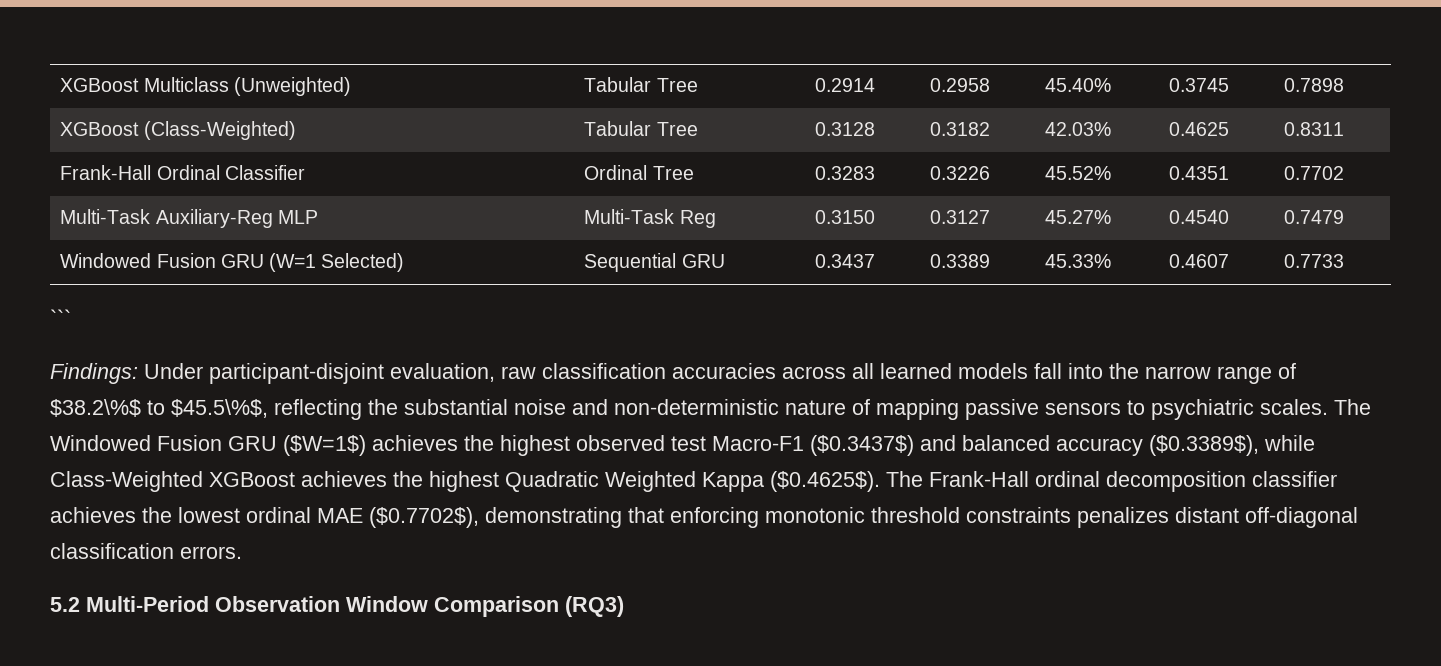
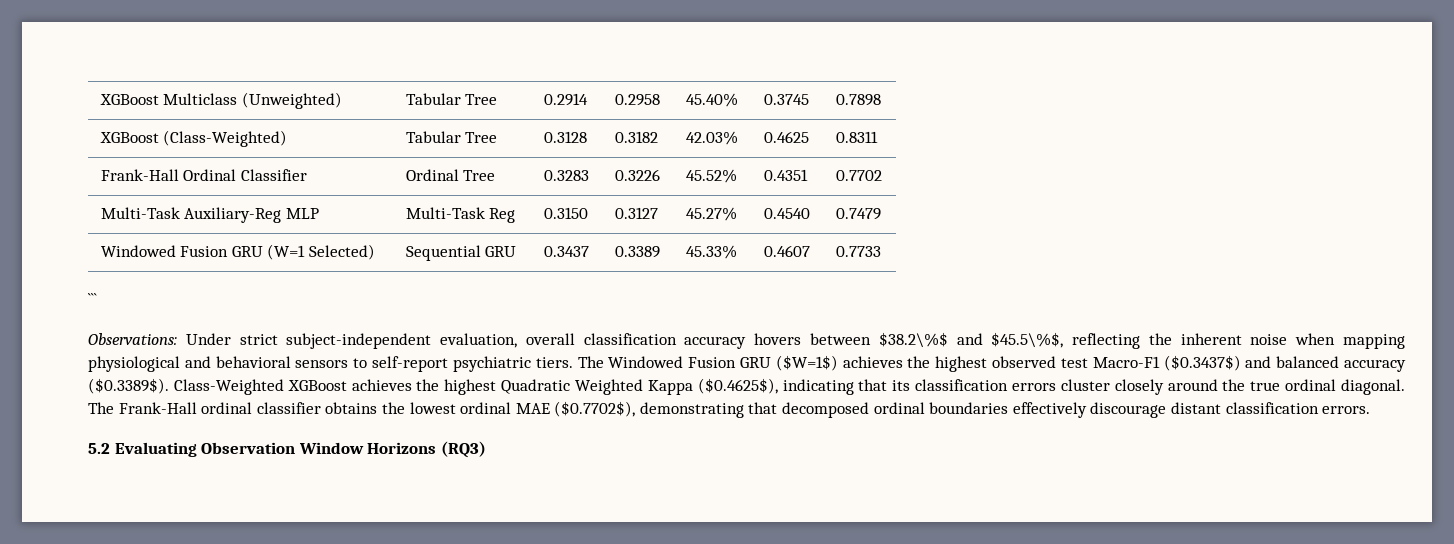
[50,363,1296,384] [50,399,1328,420] Findings: Under participant-disjoint evaluation, raw classification accuracies across all learned models fall into the narrow range of $38.2\%$ to $45.5\%$, reflecting the substantial noise and non-deterministic nature of mapping passive sensors to psychiatric scales. -> [88,332,1406,349] [88,356,573,372] Observations: Under strict subject-independent evaluation, overall classification accuracy hovers between $38.2\%$ and $45.5\%$, reflecting the inherent noise when mapping physiological and behavioral sensors to self-report psychiatric tiers.
[1149,435,1315,456] ($0.3389$), while -> [88,378,169,394] ($0.3389$).
[770,471,1337,492] [50,507,136,523] ($0.4625$). The Frank-Hall ordinal decomposition classifier achieves -> [697,378,1406,395] [88,402,378,414] ($0.4625$), indicating that its classification errors cluster closely around the true ordinal diagonal. The Frank-Hall ordinal classifier obtains
[670,507,1358,528] enforcing monotonic threshold constraints penalizes distant off-diagonal -> [782,402,1222,418] decomposed ordinal boundaries effectively discourage distant
[86,596,209,612] Multi-Period -> [114,442,197,457] Evaluating
[434,596,559,617] Comparison -> [367,442,437,454] Horizons

